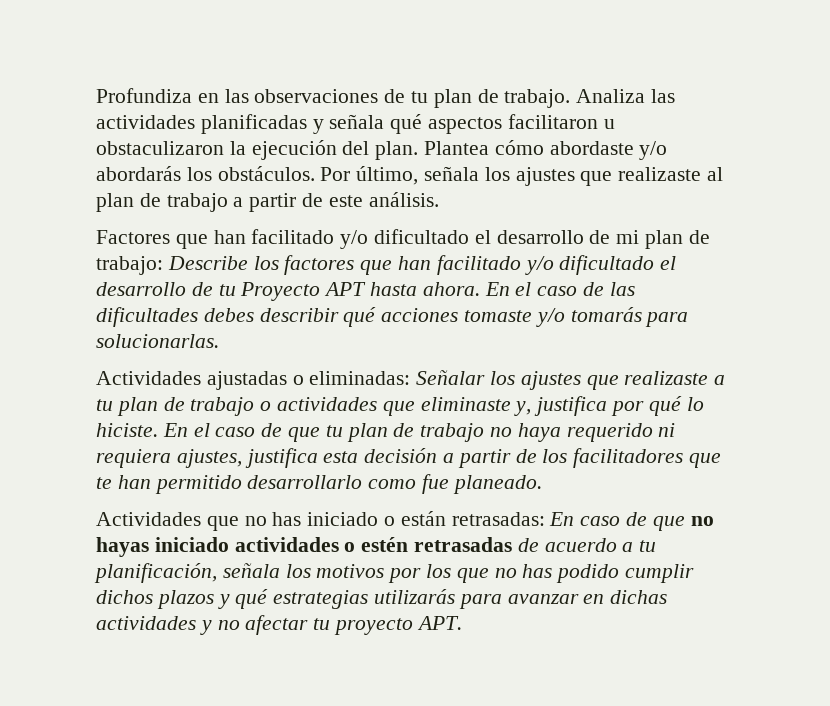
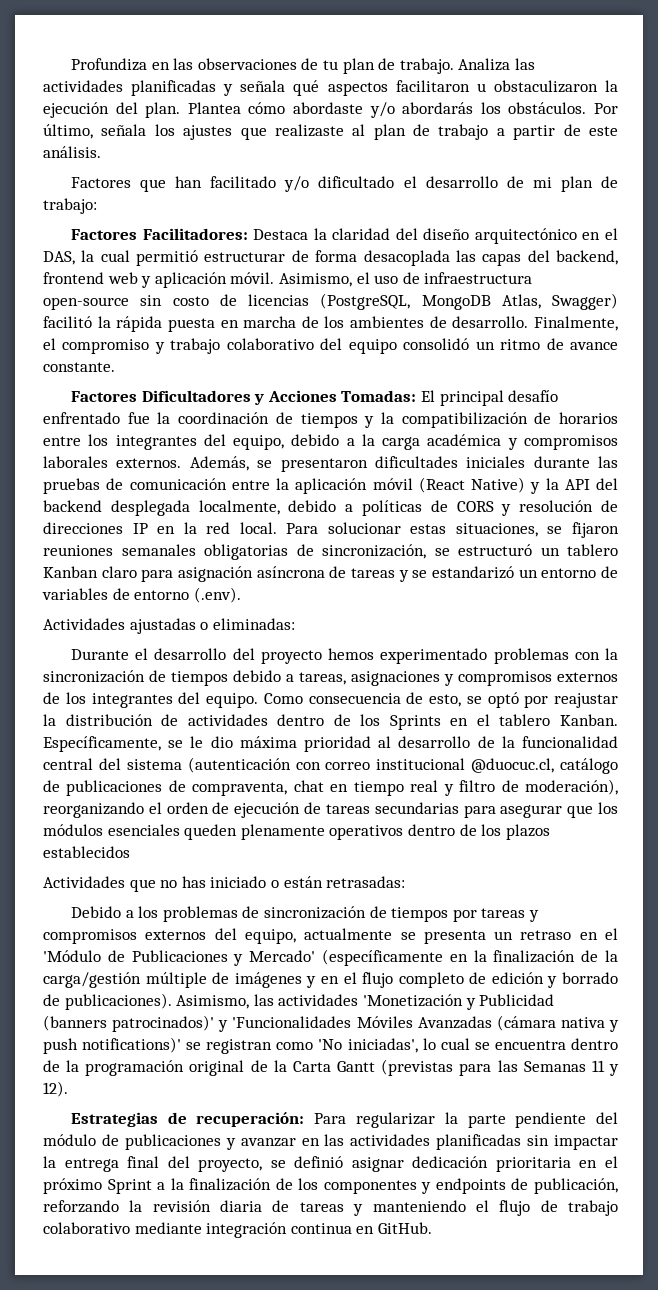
[167,255,677,275] [96,282,635,301] [96,307,689,327] [96,334,219,348] [96,370,726,390] [96,396,704,416] [96,423,676,442] [96,448,722,468] [96,474,542,494] Describe los factores que han facilitado y/o dificultado el desarrollo de tu Proyecto APT hasta ahora. En el caso de las dificultades debes describir qué acciones tomaste y/o tomarás para solucionarlas. // Actividades ajustadas o eliminadas: Señalar los ajustes que realizaste a tu plan de trabajo o actividades que eliminaste y, justifica por qué lo hiciste. En el caso de que tu plan de trabajo no haya requerido ni requiera ajustes, justifica esta decisión a partir de los facilitadores que te han permitido desarrollarlo como fue planeado. -> [70,228,618,244] [43,250,618,266] [43,272,533,288] [43,293,618,310] [43,316,618,332] [43,338,618,354] [43,362,115,372] [70,390,559,406] [43,412,618,428] [43,434,618,450] [43,456,618,472] [43,477,618,494] [43,500,618,516] [43,522,619,538] [43,544,618,560] [43,566,619,582] [42,587,241,603] [43,618,295,634] [70,648,618,664] [43,670,618,686] [43,692,618,708] [43,714,618,730] [43,736,618,752] [43,757,618,774] [43,779,618,796] [43,802,618,818] [43,824,550,840] [43,846,130,858] // Factores Facilitadores: Destaca la claridad del diseño arquitectónico en el DAS, la cual permitió estructurar de forma desacoplada las capas del backend, frontend web y aplicación móvil. Asimismo, el uso de infraestructura open-source sin costo de licencias (PostgreSQL, MongoDB Atlas, Swagger) facilitó la rápida puesta en marcha de los ambientes de desarrollo. Finalmente, el compromiso y trabajo colaborativo del equipo consolidó un ritmo de avance constante. // Factores Dificultadores y Acciones Tomadas: El principal desafío enfrentado fue la coordinación de tiempos y la compatibilización de horarios entre los integrantes del equipo, debido a la carga académica y compromisos laborales externos. Además, se presentaron dificultades iniciales durante las pruebas de comunicación entre la aplicación móvil (React Native) y la API del backend desplegada localmente, debido a políticas de CORS y resolución de direcciones IP en la red local. Para solucionar estas situaciones, se fijaron reuniones semanales obligatorias de sincronización, se estructuró un tablero Kanban claro para asignación asíncrona de tareas y se estandarizó un entorno de variables de entorno (.env). // Actividades ajustadas o eliminadas: // Durante el desarrollo del proyecto hemos experimentado problemas con la sincronización de tiempos debido a tareas, asignaciones y compromisos externos de los integrantes del equipo. Como consecuencia de esto, se optó por reajustar la distribución de actividades dentro de los Sprints en el tablero Kanban. Específicamente, se le dio máxima prioridad al desarrollo de la funcionalidad central del sistema (autenticación con correo institucional @duocuc.cl, catálogo de publicaciones de compraventa, chat en tiempo real y filtro de moderación), reorganizando el orden de ejecución de tareas secundarias para asegurar que los módulos esenciales queden plenamente operativos dentro de los plazos establecidos
[549,512,714,531] [96,537,657,557] [94,563,695,583] [96,589,668,609] [96,615,462,635] En caso de que no hayas iniciado actividades o estén retrasadas de acuerdo a tu planificación, señala los motivos por los que no has podido cumplir dichos plazos y qué estrategias utilizarás para avanzar en dichas actividades y no afectar tu proyecto APT. -> [70,906,539,922] [43,928,618,944] [43,949,618,966] [43,972,618,988] [43,993,555,1010] [43,1015,619,1032] [43,1037,618,1054] [43,1059,619,1076] [43,1081,68,1097] [70,1112,618,1128] [43,1134,618,1150] [43,1156,618,1172] [43,1178,618,1194] [43,1200,619,1216] [43,1222,432,1238] // Debido a los problemas de sincronización de tiempos por tareas y compromisos externos del equipo, actualmente se presenta un retraso en el 'Módulo de Publicaciones y Mercado' (específicamente en la finalización de la carga/gestión múltiple de imágenes y en el flujo completo de edición y borrado de publicaciones). Asimismo, las actividades 'Monetización y Publicidad (banners patrocinados)' y 'Funcionalidades Móviles Avanzadas (cámara nativa y push notifications)' se registran como 'No iniciadas', lo cual se encuentra dentro de la programación original de la Carta Gantt (previstas para las Semanas 11 y 12). // Estrategias de recuperación: Para regularizar la parte pendiente del módulo de publicaciones y avanzar en las actividades planificadas sin impactar la entrega final del proyecto, se definió asignar dedicación prioritaria en el próximo Sprint a la finalización de los componentes y endpoints de publicación, reforzando la revisión diaria de tareas y manteniendo el flujo de trabajo colaborativo mediante integración continua en GitHub.

